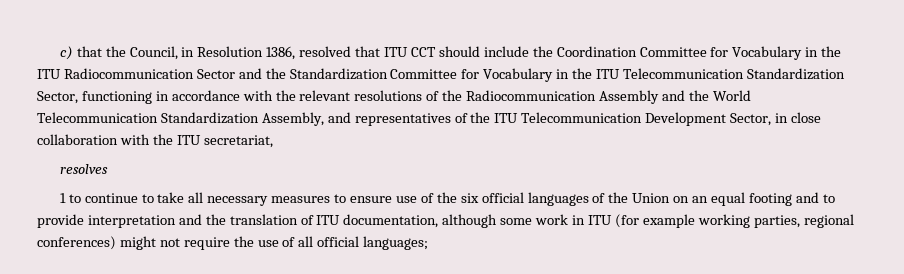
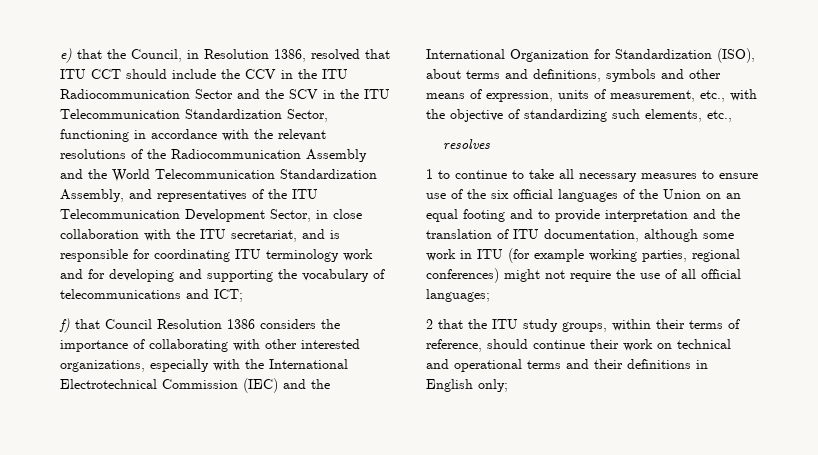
[59,46,73,60] c) -> [60,48,72,63] e)
[556,46,803,60] Coordination Committee for Vocabulary -> [245,69,276,79] CCV
[289,68,554,82] Standardization Committee for Vocabulary -> [289,89,318,99] SCV
(273, 141) none -> [302,229,340,239] [60,249,373,262] [60,269,385,282] [60,289,243,302] [59,318,340,333] [60,339,360,352] [60,359,348,372] [60,378,330,393] [426,48,755,63] [426,69,721,82] [426,89,757,102] [426,109,732,122] and is responsible for coordinating ITU terminology work and for developing and supporting the vocabulary of telecommunications and ICT; // f) that Council Resolution 1386 considers the importance of collaborating with other interested organizations, especially with the International Electrotechnical Commission (IEC) and the International Organization for Standardization (ISO), about terms and definitions, symbols and other means of expression, units of measurement, etc., with the objective of standardizing such elements, etc.,
(429, 243) none -> [426,319,740,332] [426,339,731,352] [426,359,708,372] [426,379,508,392] // 2 that the ITU study groups, within their terms of reference, should continue their work on technical and operational terms and their definitions in English only;

